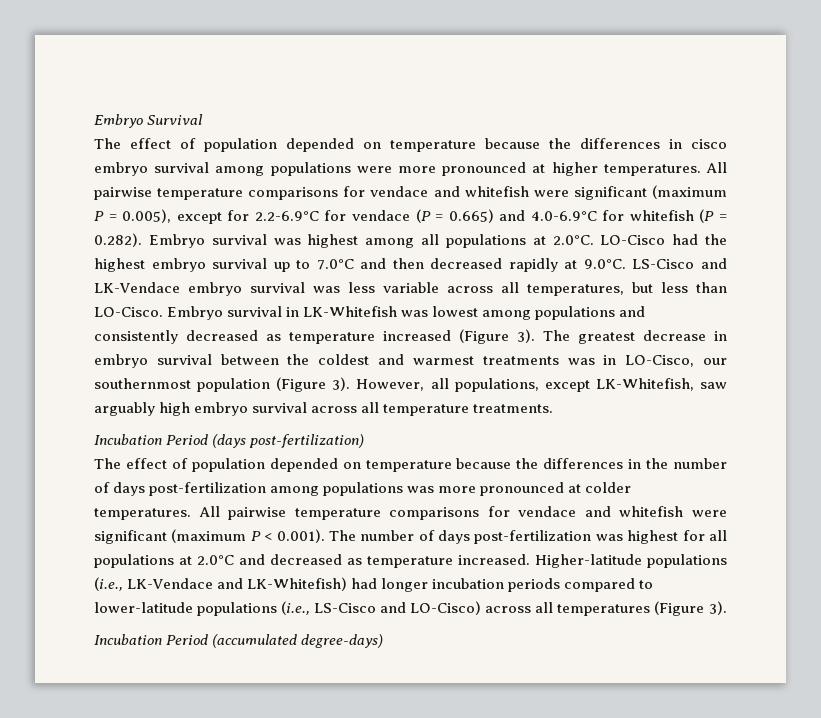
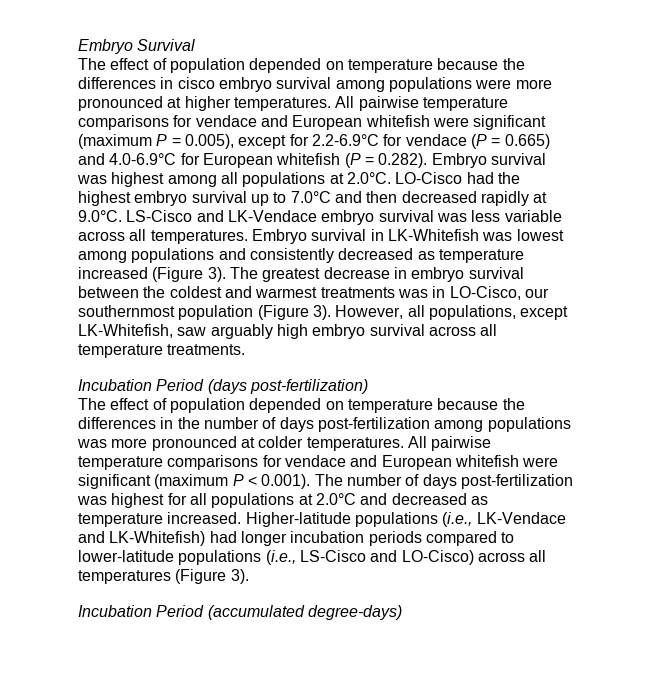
(460, 191) none -> [292,115,363,130] European
(625, 215) none -> [202,153,273,168] European
[527,282,727,296] [94,307,163,317] temperatures, but less than LO-Cisco. -> [150,230,248,244] temperatures.
(611, 511) none -> [381,455,452,470] European

